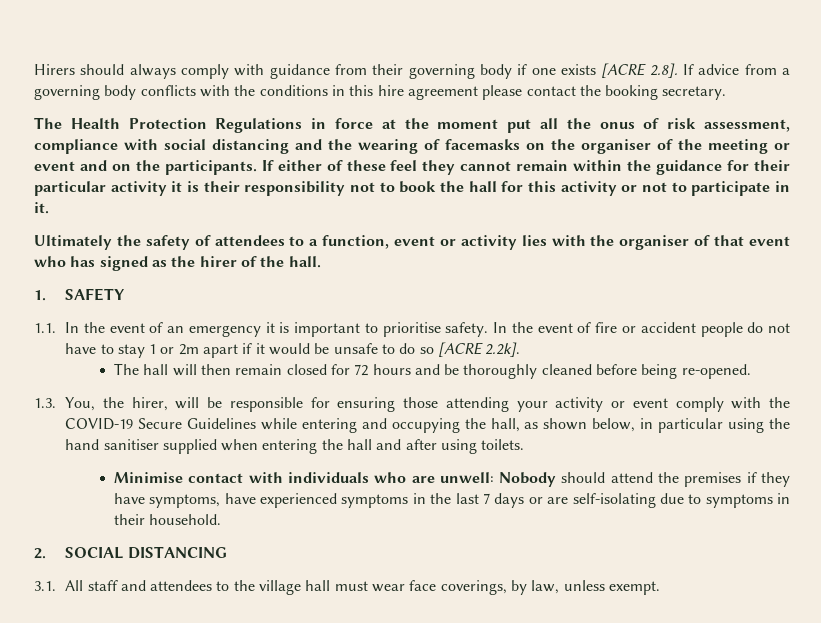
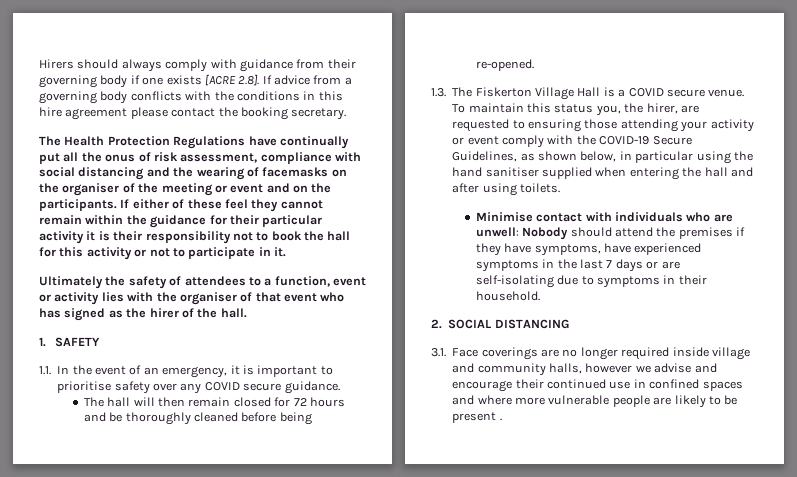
[311,118,499,129] in force at the moment -> [248,136,349,149] have continually
[188,325,261,337] emergency -> [162,366,228,378] emergency,
[445,322,791,337] [65,342,521,358] safety. In the event of fire or accident people do not have to stay 1 or 2m apart if it would be unsafe to do so [ACRE 2.2k]. -> [114,381,340,394] safety over any COVID secure guidance.
[65,397,330,412] You, the hirer, will be responsible for -> [452,87,745,100] [452,103,699,116] [452,119,525,132] The Fiskerton Village Hall is a COVID secure venue. To maintain this status you, the hirer, are requested to
[187,418,520,433] Guidelines while entering and occupying the hall, -> [452,151,518,162] Guidelines,
[65,580,660,595] All staff and attendees to the village hall must wear face coverings, by law, unless exempt. -> [452,347,750,360] [452,363,717,376] [452,379,743,392] [452,395,738,408] [452,412,502,423] Face coverings are no longer required inside village and community halls, however we advise and encourage their continued use in confined spaces and where more vulnerable people are likely to be present .

